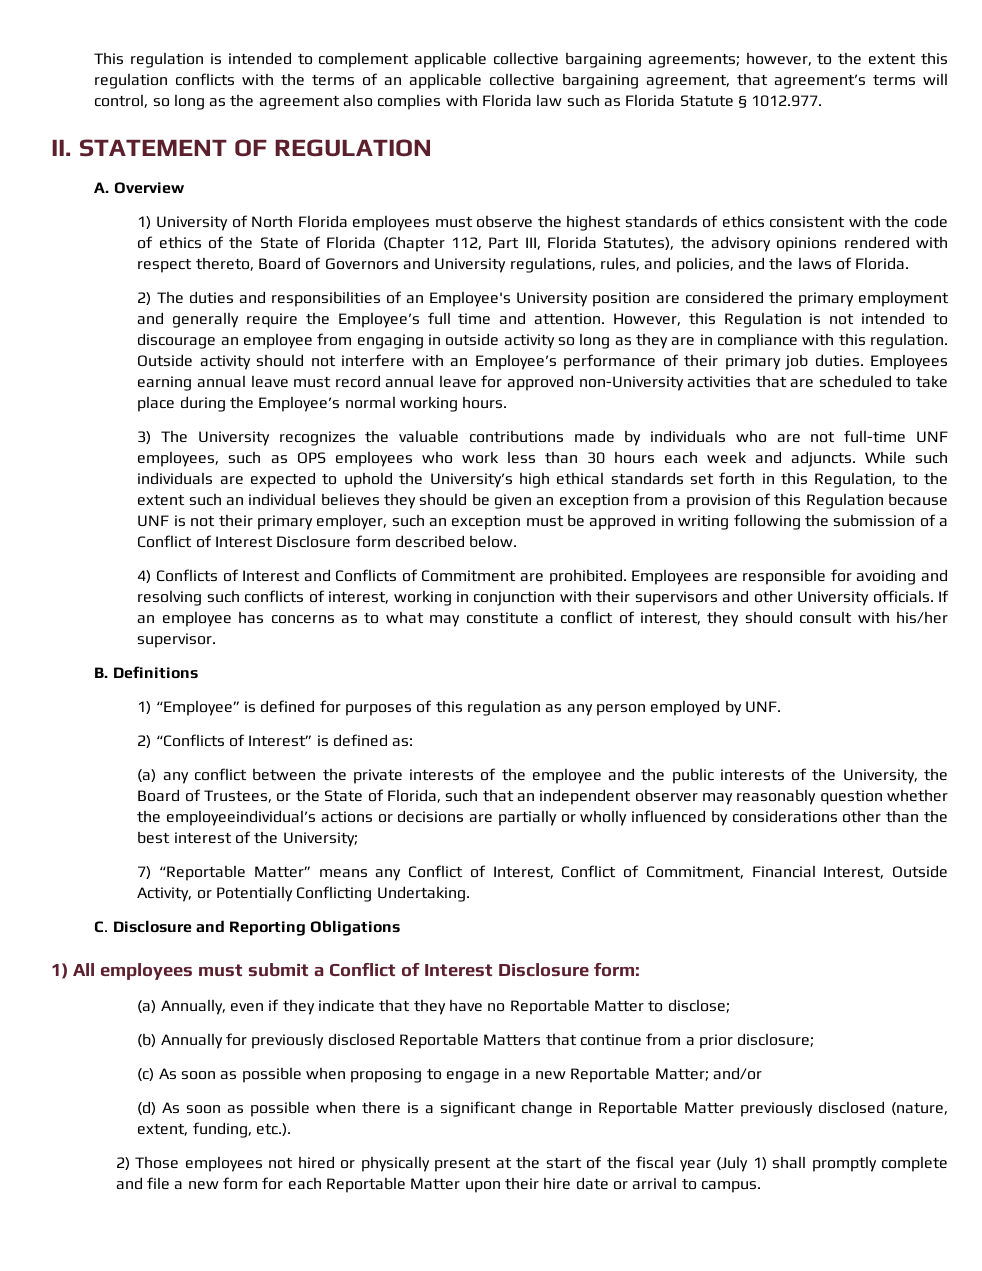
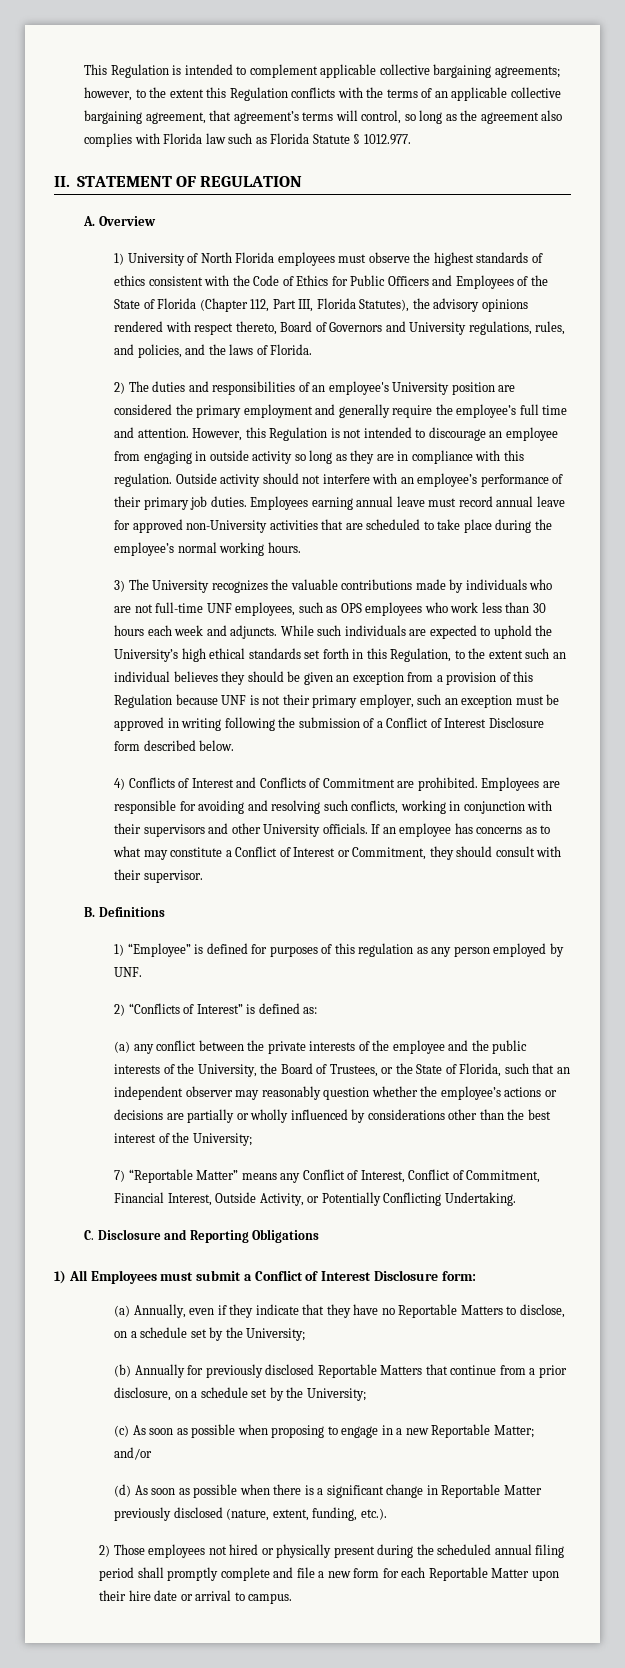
[130,52,205,68] regulation -> [110,64,169,78] Regulation
[94,73,169,89] regulation -> [229,87,288,101] Regulation
[913,215,948,228] [137,236,202,249] code of ethics -> [253,275,514,289] Code of Ethics for Public Officers and Employees
[429,291,512,307] Employee's -> [328,381,389,395] employee's
[337,312,420,328] Employee’s -> [456,404,517,418] employee’s
[474,354,557,370] Employee’s -> [417,473,478,487] employee’s
[258,396,341,412] Employee’s -> [114,542,175,556] employee’s
[244,590,390,604] conflicts of interest, -> [351,800,399,814] conflicts,
[560,611,702,625] conflict of interest, -> [235,846,427,860] Conflict of Interest or Commitment,
[896,611,949,624] his/her -> [114,869,142,880] their
[166,810,317,826] employeeindividual’s -> [440,1086,501,1100] employee’s
[99,963,193,980] employees -> [90,1270,157,1284] Employees
[593,999,730,1013] Matter to disclose; -> [460,1304,565,1318] [114,1327,306,1341] Matters to disclose, on a schedule set by the University;
[737,1033,815,1047] disclosure; -> [114,1387,366,1401] disclosure, on a schedule set by the University;
[495,1156,767,1172] at the start of the fiscal year (July 1) -> [377,1544,565,1558] [99,1567,135,1581] during the scheduled annual filing period

